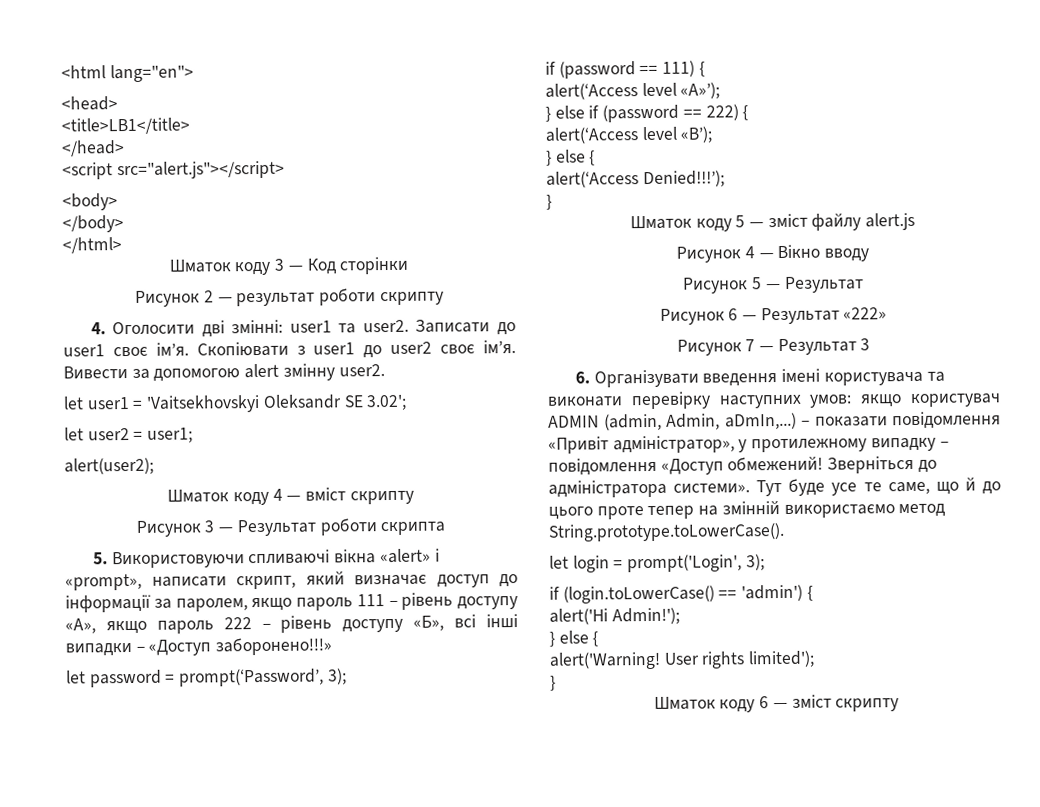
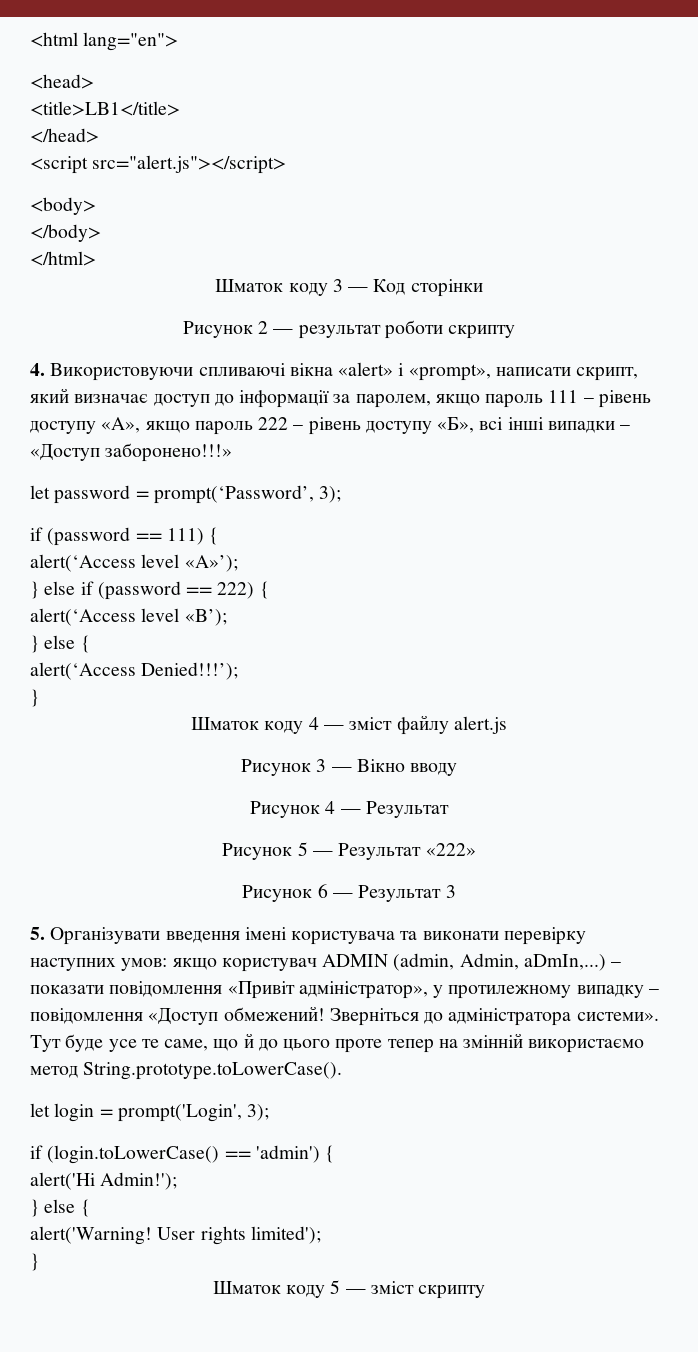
[112,319,516,338] [63,340,517,359] [63,363,385,382] [63,394,408,413] [64,427,194,443] [64,457,154,475] [167,487,414,506] [135,518,447,537] [92,552,108,565] Оголосити дві змінні: user1 та user2. Записати до user1 своє ім’я. Скопіювати з user1 до user2 своє ім’я. Вивести за допомогою alert змінну user2. // let user1 = 'Vaitsekhovskyi Oleksandr SE 3.02'; // let user2 = user1; // alert(user2); // Шматок коду 4 — вміст скрипту // Рисунок 3 — Результат роботи скрипта // 5. -> (45, 369) none
[735,215,746,228] 5 -> [308,717,319,730] 4
[744,246,755,259] 4 -> [316,759,327,772] 3
(869, 255) none -> [250,801,449,818] // Рисунок 4 — Результат
(864, 284) none -> [425,843,476,856] «222»
[843,307,888,320] [676,338,857,356] «222» // Рисунок 7 — Результат -> (442, 893) none
[574,371,590,384] 6. -> [30,927,45,940] 5.
[759,696,770,709] 6 -> [330,1280,341,1294] 5

